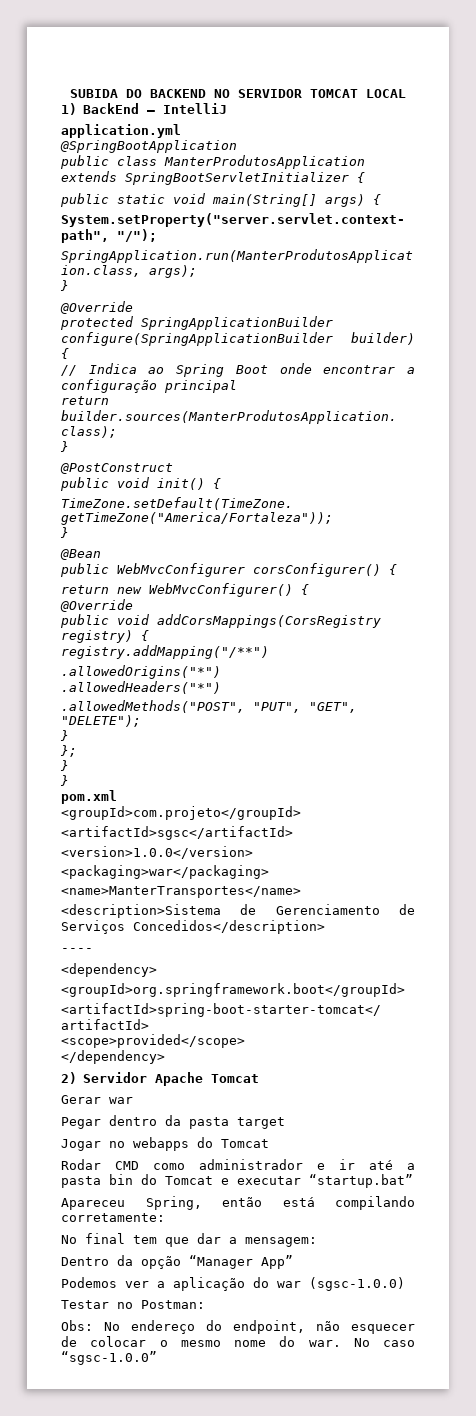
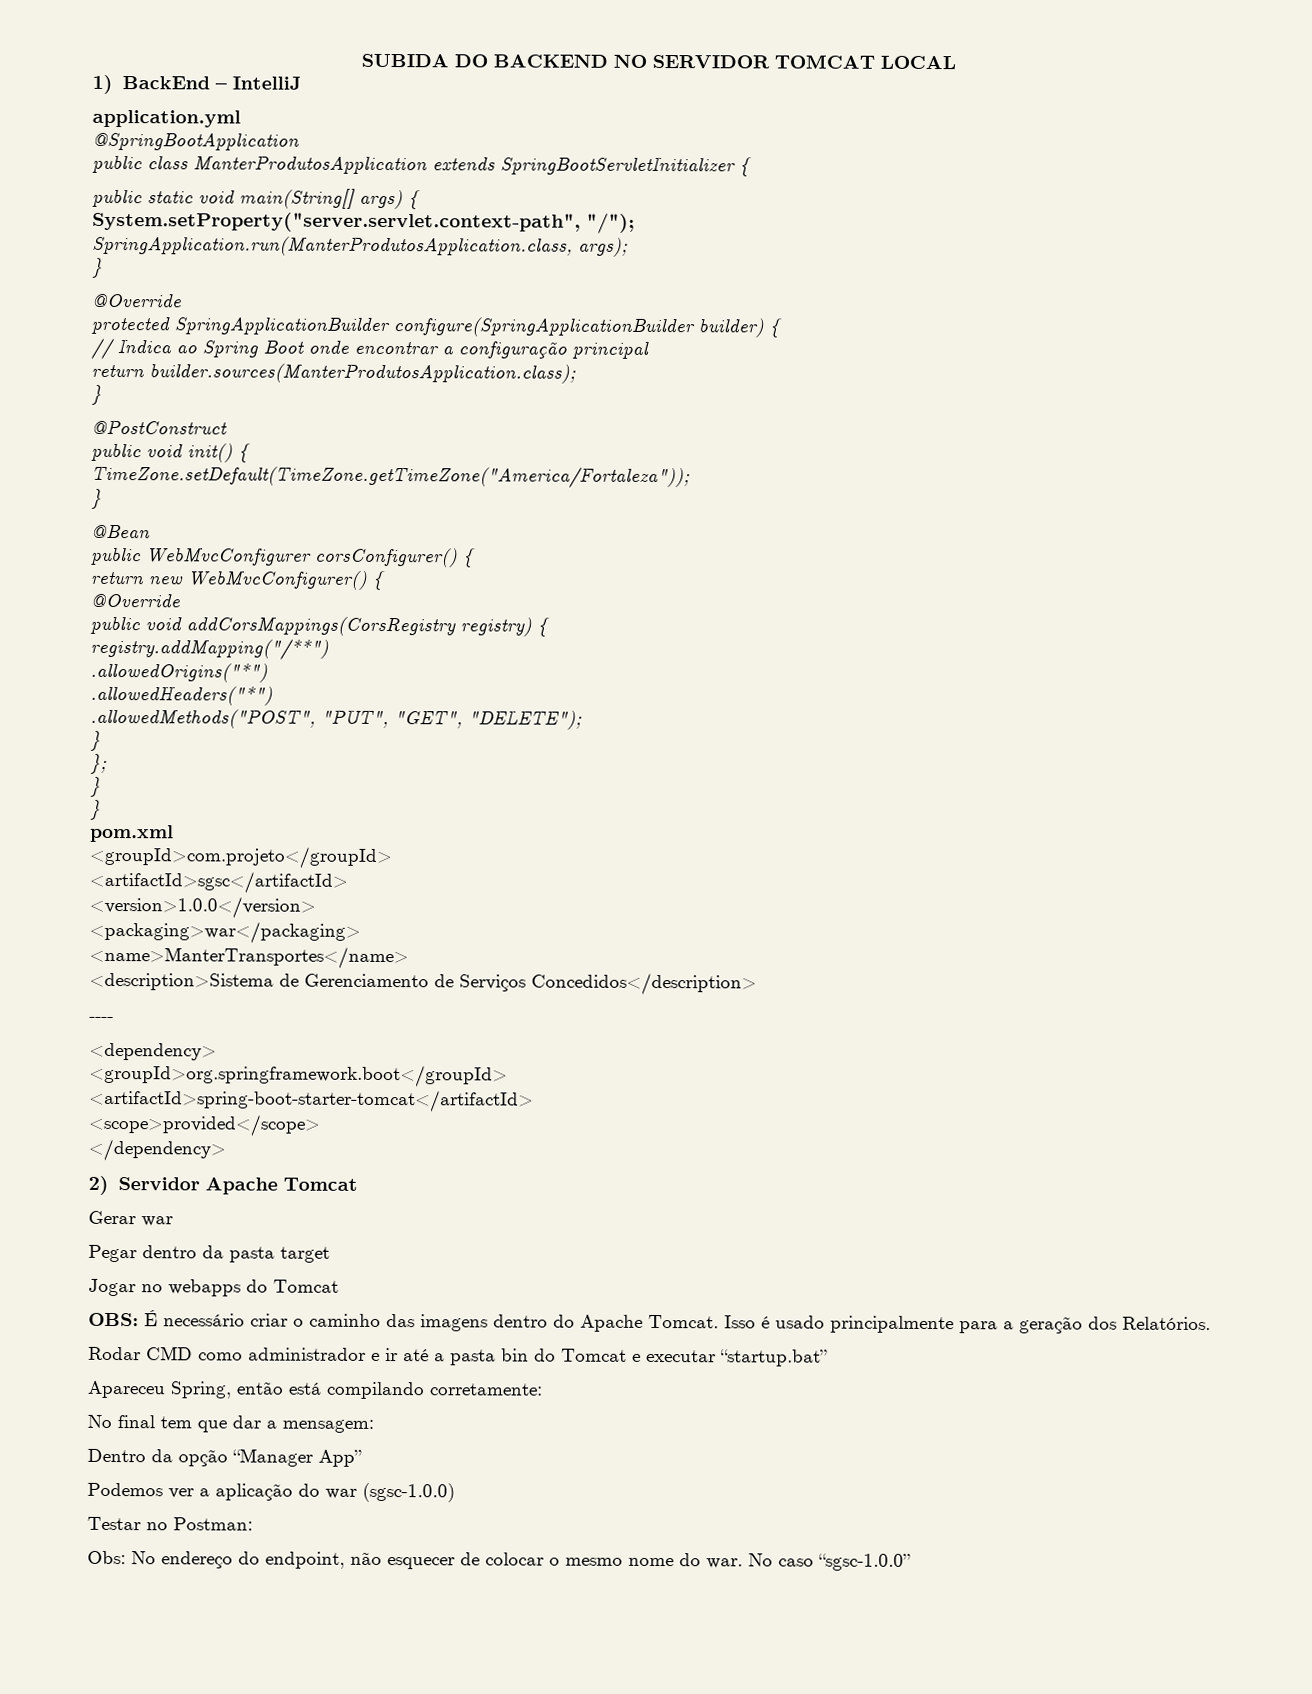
(269, 1143) none -> [88,1310,1211,1334] // OBS: É necessário criar o caminho das imagens dentro do Apache Tomcat. Isso é usado principalmente para a geração dos Relatórios.

